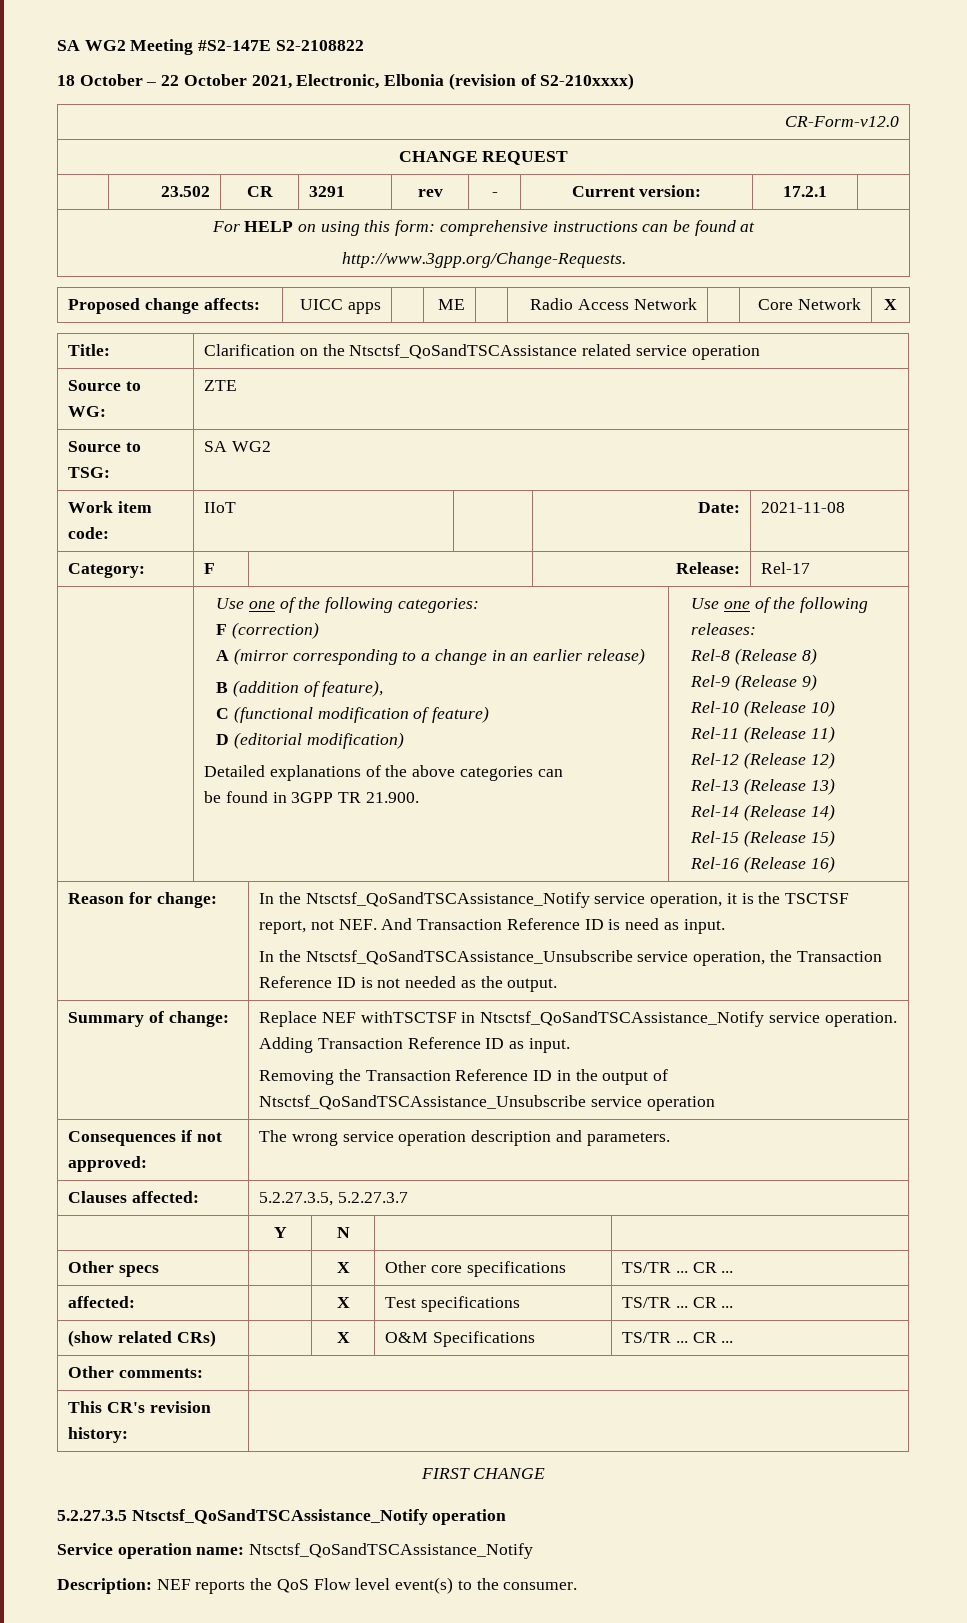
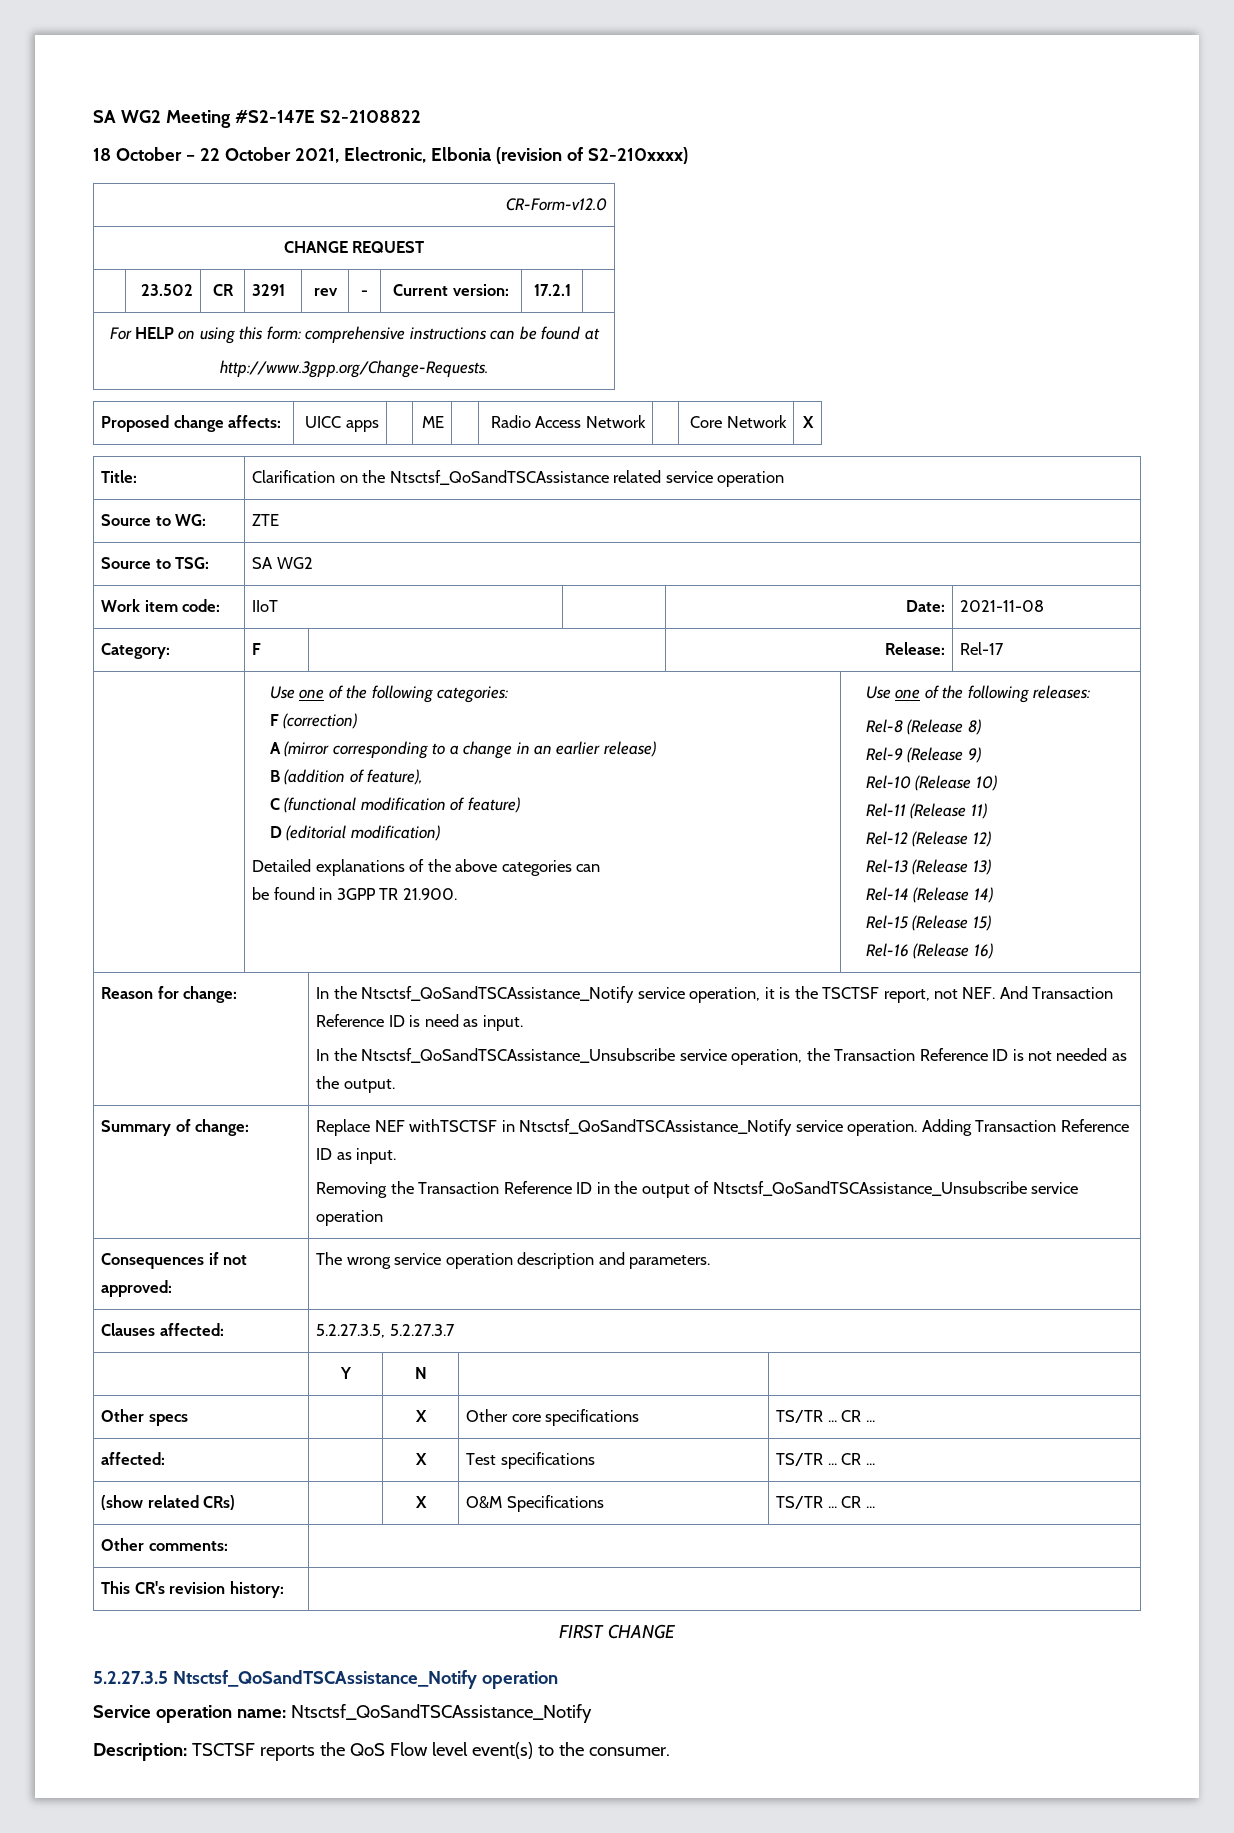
[156,1579,191,1590] NEF -> [191,1743,255,1756] TSCTSF

